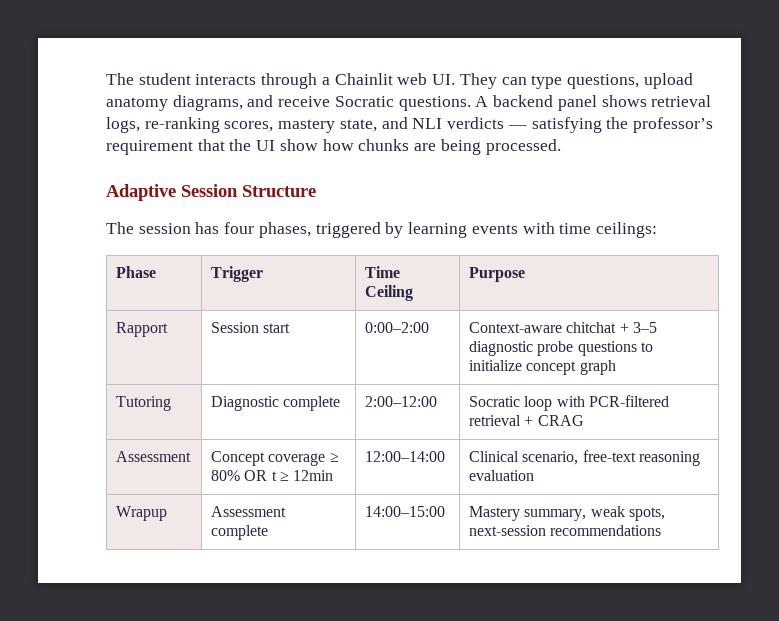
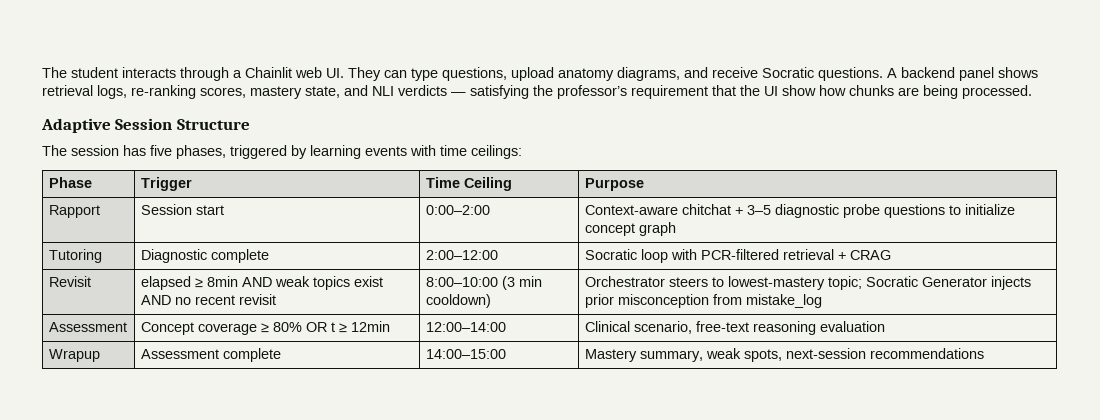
[224,222,255,234] four -> [150,145,172,156] five
(584, 420) none -> [48,276,91,287] [140,276,383,290] [140,294,276,305] [425,276,542,290] [425,294,491,308] [584,276,1031,290] [584,294,822,308] // Revisit | elapsed ≥ 8min AND weak topics exist AND no recent revisit | 8:00–10:00 (3 min cooldown) | Orchestrator steers to lowest-mastery topic; Socratic Generator injects prior misconception from mistake_log

